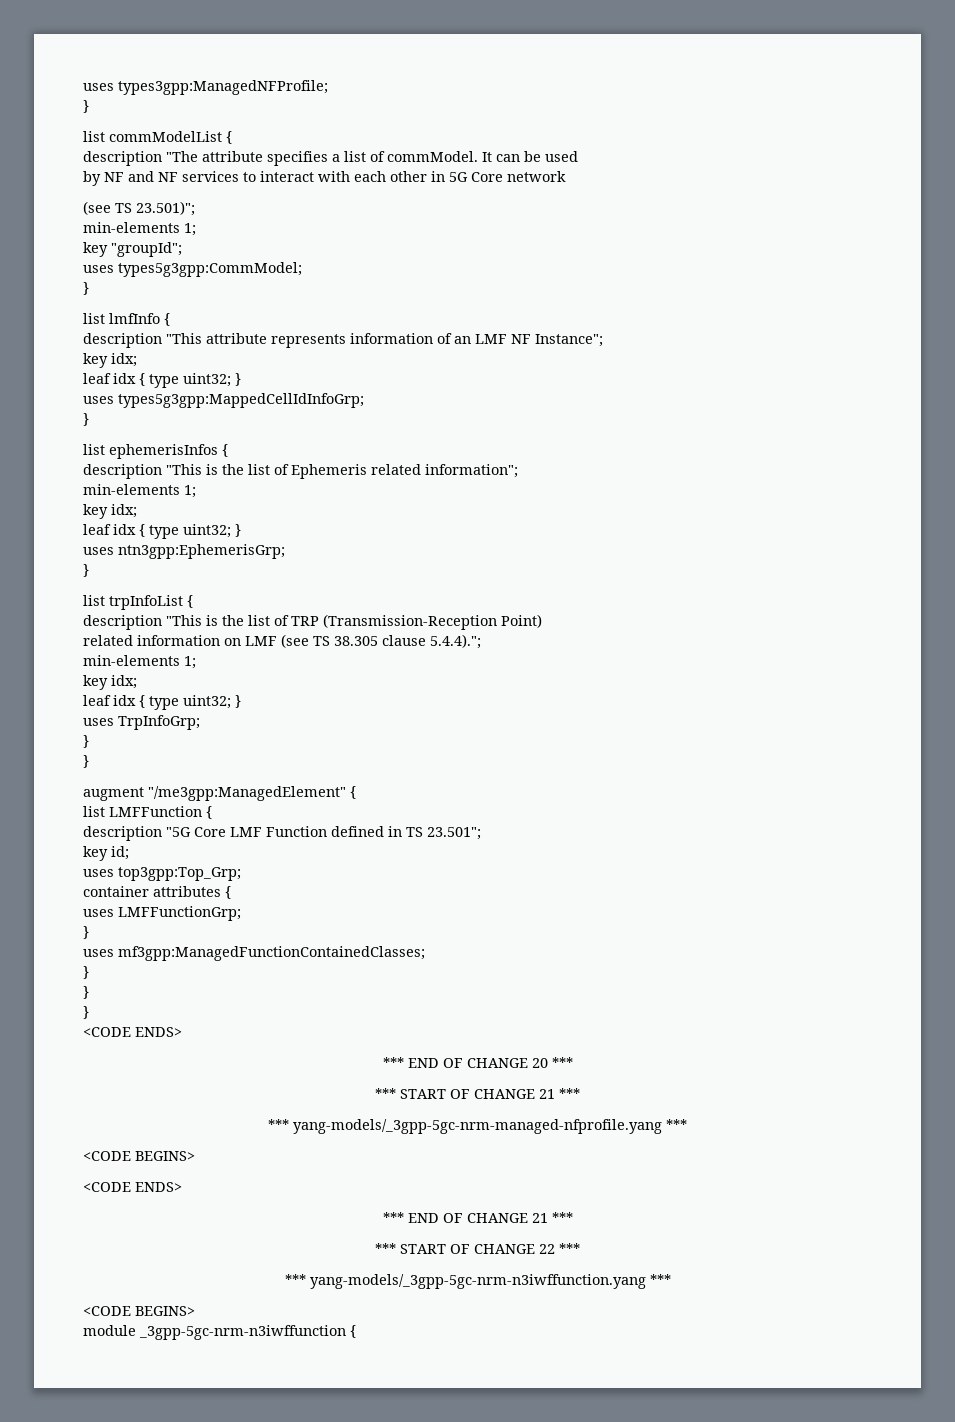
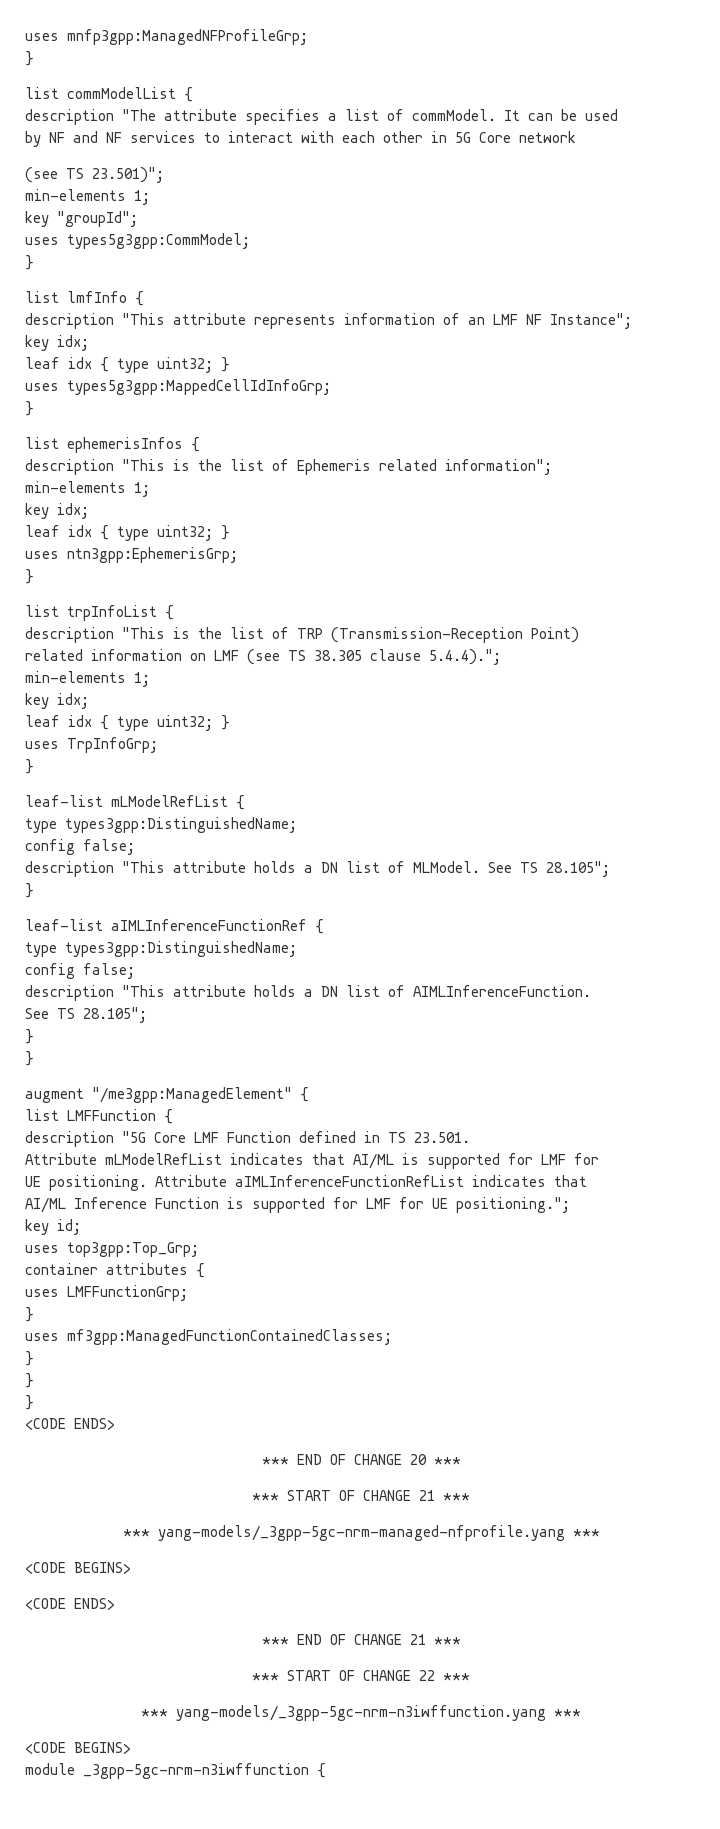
[83,80,328,95] uses types3gpp:ManagedNFProfile; -> [25,29,308,45] uses mnfp3gpp:ManagedNFProfileGrp;
(89, 741) none -> [25,795,245,810] [25,817,297,833] [25,839,135,855] [25,861,610,877] [25,883,34,898] [25,919,324,934] [25,941,297,957] [25,963,135,979] [25,985,591,1001] [25,1007,147,1023] [25,1029,34,1044] // leaf-list mLModelRefList { // type types3gpp:DistinguishedName; // config false; // description "This attribute holds a DN list of MLModel. See TS 28.105"; // } // leaf-list aIMLInferenceFunctionRef { // type types3gpp:DistinguishedName; // config false; // description "This attribute holds a DN list of AIMLInferenceFunction. // See TS 28.105"; // }
[427,827,481,840] 23.501"; -> [414,1132,470,1143] [25,1153,599,1169] [25,1175,587,1191] [25,1197,570,1213] 23.501. // Attribute mLModelRefList indicates that AI/ML is supported for LMF for // UE positioning. Attribute aIMLInferenceFunctionRefList indicates that // AI/ML Inference Function is supported for LMF for UE positioning.";

